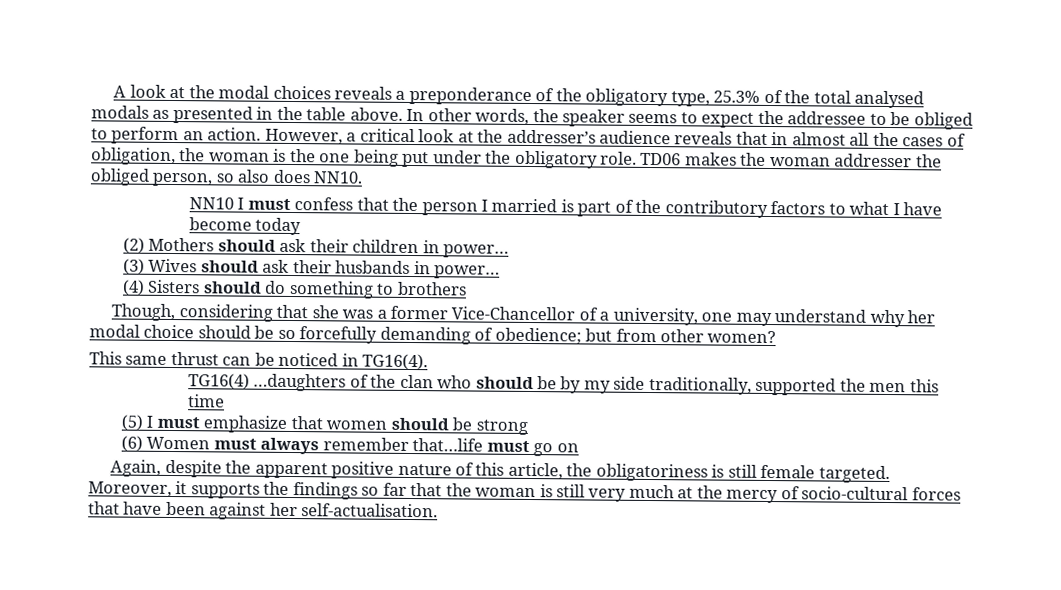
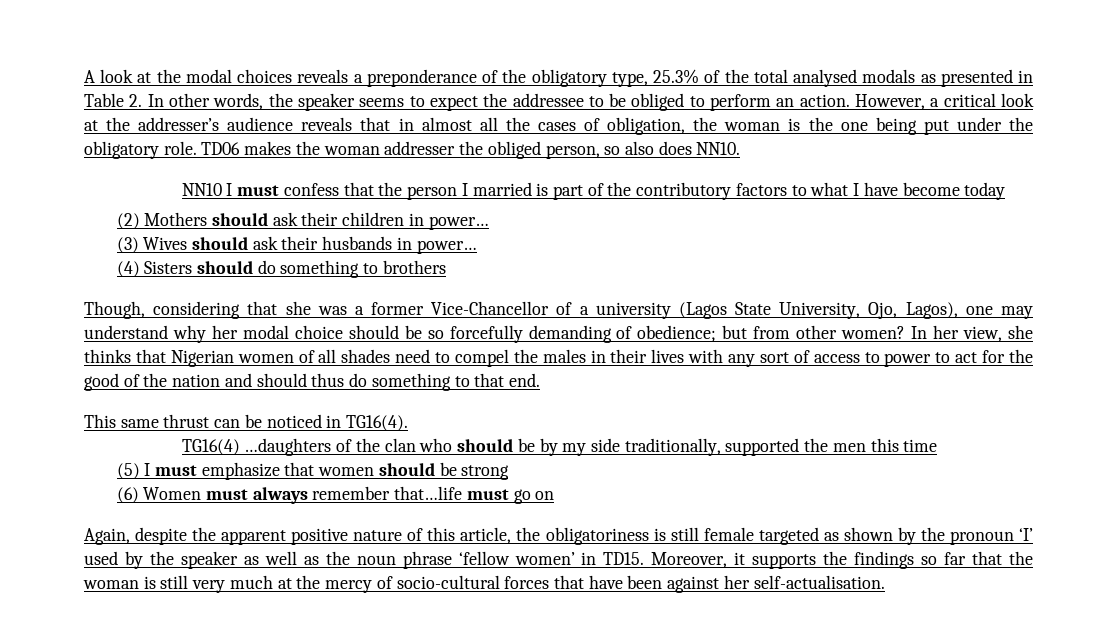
[276,106,403,121] the table above. -> [84,93,143,107] Table 2.
[612,307,698,326] university, -> [595,302,958,319] university (Lagos State University, Ojo, Lagos),
(777, 337) none -> [911,325,1033,342] [84,349,1033,367] [84,373,540,391] In her view, she thinks that Nigerian women of all shades need to compel the males in their lives with any sort of access to power to act for the good of the nation and should thus do something to that end.
[818,465,890,484] targeted. -> [758,527,1033,545] [84,551,645,569] targeted as shown by the pronoun ‘I’ used by the speaker as well as the noun phrase ‘fellow women’ in TD15.

